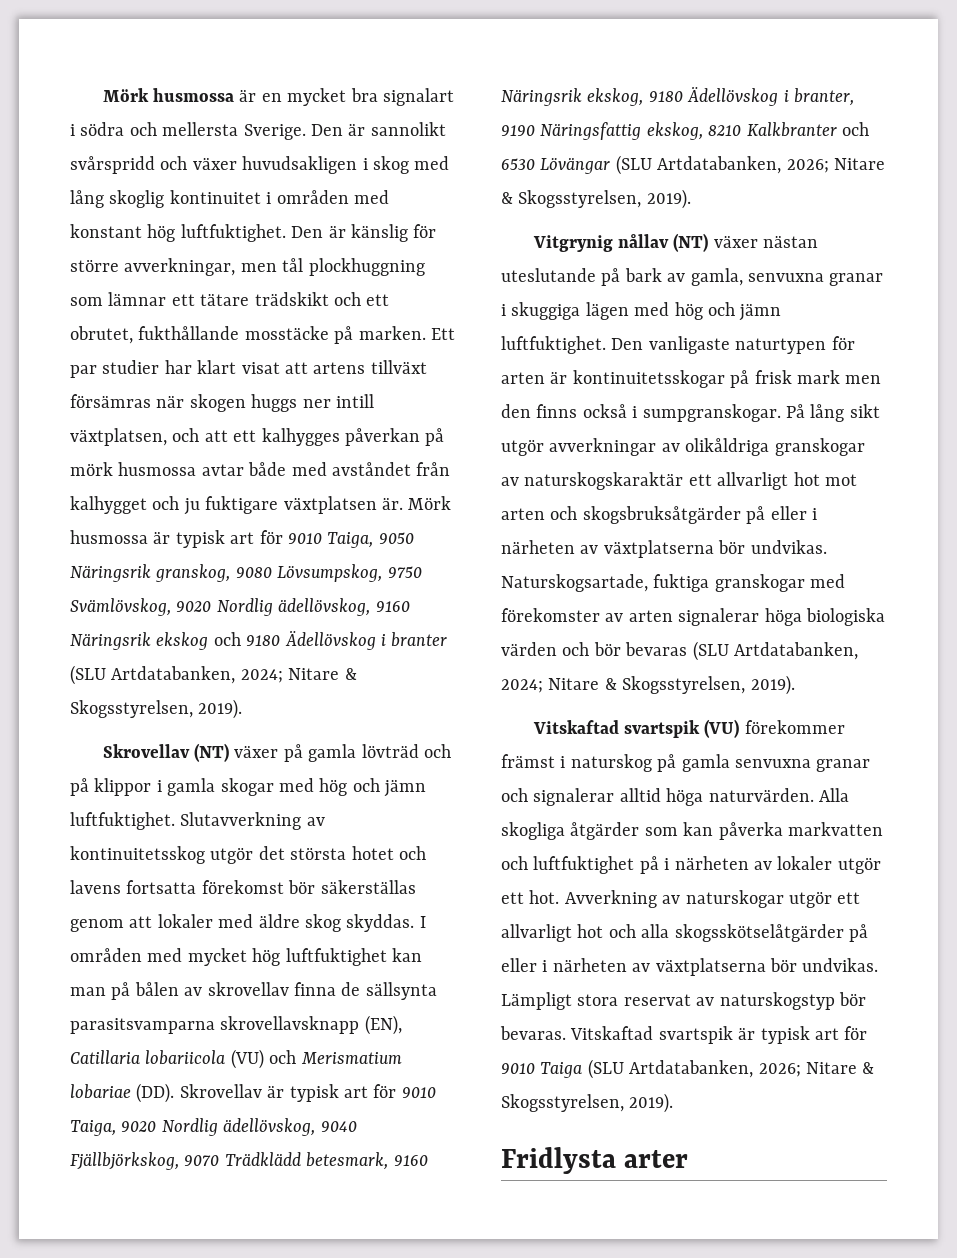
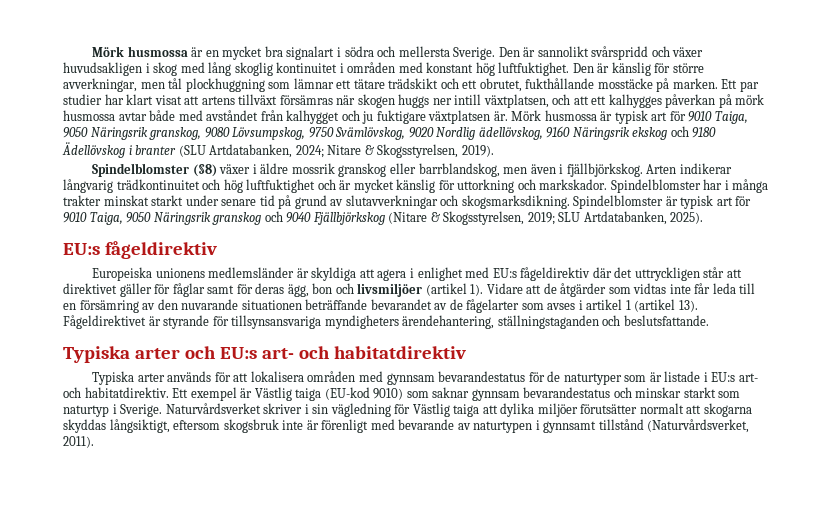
[102,743,452,762] [70,778,427,797] [70,812,325,830] [70,846,426,864] [70,880,416,894] [70,914,426,932] [70,948,422,966] [70,982,437,1000] [70,1015,402,1035] [70,1049,402,1069] [70,1083,436,1103] [70,1118,357,1136] [70,1152,428,1170] [501,86,854,106] [501,122,869,140] [501,155,885,175] [501,189,691,209] [532,233,819,252] [501,268,884,286] [501,302,782,321] [501,336,855,354] [501,370,882,388] [501,404,880,422] [501,438,865,456] [501,472,857,490] [501,506,817,524] [501,540,827,558] [501,574,846,592] [501,608,885,626] [501,641,858,661] [501,675,795,695] [532,719,845,738] [501,754,871,772] [501,788,849,806] [501,822,883,840] [501,856,881,874] [501,890,861,908] [501,924,868,942] [501,958,879,976] [501,992,866,1010] [500,1026,868,1044] [501,1059,875,1079] [501,1093,674,1113] [501,1147,689,1174] Skrovellav (NT) växer på gamla lövträd och på klippor i gamla skogar med hög och jämn luftfuktighet. Slutavverkning av kontinuitetsskog utgör det största hotet och lavens fortsatta förekomst bör säkerställas genom att lokaler med äldre skog skyddas. I områden med mycket hög luftfuktighet kan man på bålen av skrovellav finna de sällsynta parasitsvamparna skrovellavsknapp (EN), Catillaria lobariicola (VU) och Merismatium lobariae (DD). Skrovellav är typisk art för 9010 Taiga, 9020 Nordlig ädellövskog, 9040 Fjällbjörkskog, 9070 Trädklädd betesmark, 9160 Näringsrik ekskog, 9180 Ädellövskog i branter, 9190 Näringsfattig ekskog, 8210 Kalkbranter och 6530 Lövängar (SLU Artdatabanken, 2026; Nitare & Skogsstyrelsen, 2019). // Vitgrynig nållav (NT) växer nästan uteslutande på bark av gamla, senvuxna granar i skuggiga lägen med hög och jämn luftfuktighet. Den vanligaste naturtypen för arten är kontinuitetsskogar på frisk mark men den finns också i sumpgranskogar. På lång sikt utgör avverkningar av olikåldriga granskogar av naturskogskaraktär ett allvarligt hot mot arten och skogsbruksåtgärder på eller i närheten av växtplatserna bör undvikas. Naturskogsartade, fuktiga granskogar med förekomster av arten signalerar höga biologiska värden och bör bevaras (SLU Artdatabanken, 2024; Nitare & Skogsstyrelsen, 2019). // Vitskaftad svartspik (VU) förekommer främst i naturskog på gamla senvuxna granar och signalerar alltid höga naturvärden. Alla skogliga åtgärder som kan påverka markvatten och luftfuktighet på i närheten av lokaler utgör ett hot. Avverkning av naturskogar utgör ett allvarligt hot och alla skogsskötselåtgärder på eller i närheten av växtplatserna bör undvikas. Lämpligt stora reservat av naturskogstyp bör bevaras. Vitskaftad svartspik är typisk art för 9010 Taiga (SLU Artdatabanken, 2026; Nitare & Skogsstyrelsen, 2019). // Fridlysta arter -> [92,163,732,177] [63,179,769,193] [63,195,752,209] [63,211,704,225] [63,241,217,259] [92,267,742,281] [63,283,756,297] [63,299,698,313] [63,315,709,329] [63,346,466,363] [92,371,758,385] [63,387,741,401] [63,403,752,417] [63,419,750,433] [63,436,94,448] Spindelblomster (§8) växer i äldre mossrik granskog eller barrblandskog, men även i fjällbjörkskog. Arten indikerar långvarig trädkontinuitet och hög luftfuktighet och är mycket känslig för uttorkning och markskador. Spindelblomster har i många trakter minskat starkt under senare tid på grund av slutavverkningar och skogsmarksdikning. Spindelblomster är typisk art för 9010 Taiga, 9050 Näringsrik granskog och 9040 Fjällbjörkskog (Nitare & Skogsstyrelsen, 2019; SLU Artdatabanken, 2025). // EU:s fågeldirektiv // Europeiska unionens medlemsländer är skyldiga att agera i enlighet med EU:s fågeldirektiv där det uttryckligen står att direktivet gäller för fåglar samt för deras ägg, bon och livsmiljöer (artikel 1). Vidare att de åtgärder som vidtas inte får leda till en försämring av den nuvarande situationen beträffande bevarandet av de fågelarter som avses i artikel 1 (artikel 13). Fågeldirektivet är styrande för tillsynsansvariga myndigheters ärendehantering, ställningstaganden och beslutsfattande. // Typiska arter och EU:s art- och habitatdirektiv // Typiska arter används för att lokalisera områden med gynnsam bevarandestatus för de naturtyper som är listade i EU:s art- och habitatdirektiv. Ett exempel är Västlig taiga (EU-kod 9010) som saknar gynnsam bevarandestatus och minskar starkt som naturtyp i Sverige. Naturvårdsverket skriver i sin vägledning för Västlig taiga att dylika miljöer förutsätter normalt att skogarna skyddas långsiktigt, eftersom skogsbruk inte är förenligt med bevarande av naturtypen i gynnsamt tillstånd (Naturvårdsverket, 2011).

